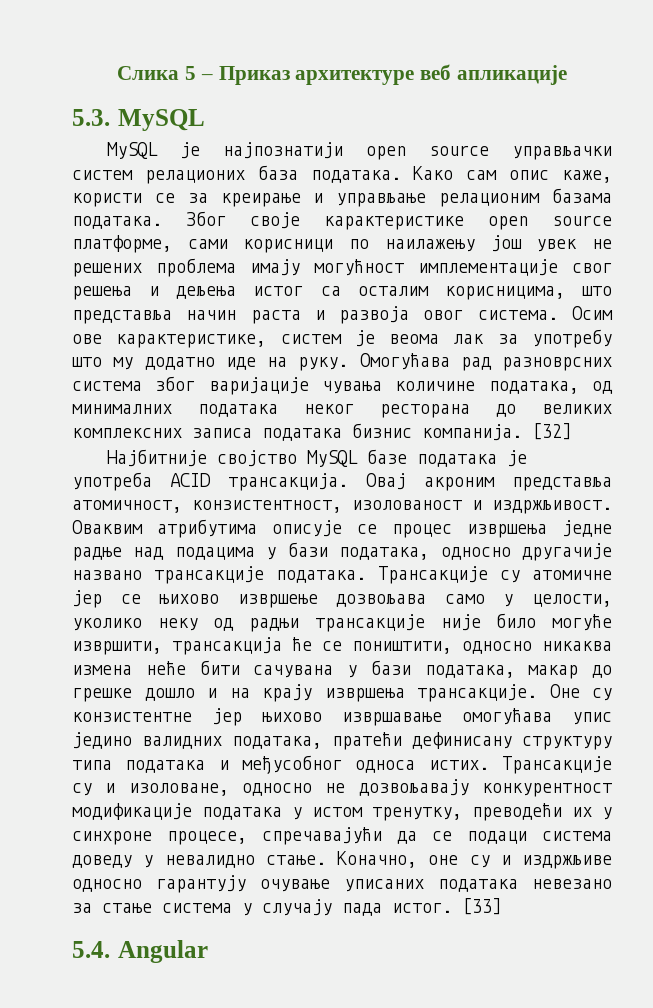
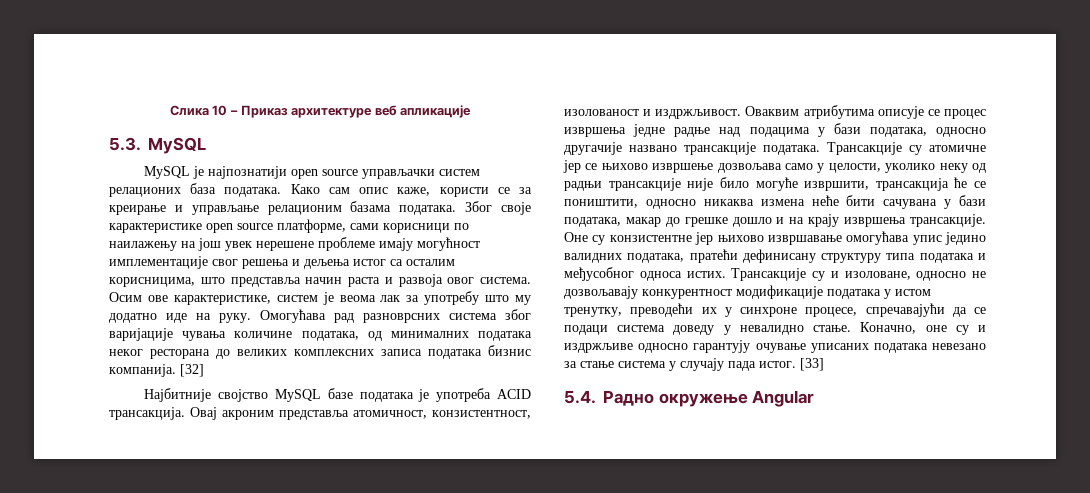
[185,66,197,80] 5 -> [212,105,228,116] 10
(475, 245) none -> [181,241,196,248] на
[592,239,612,249] [72,258,236,277] не решених проблема -> [256,237,375,251] нерешене проблеме
(110, 949) none -> [603,390,748,407] Радно окружење

